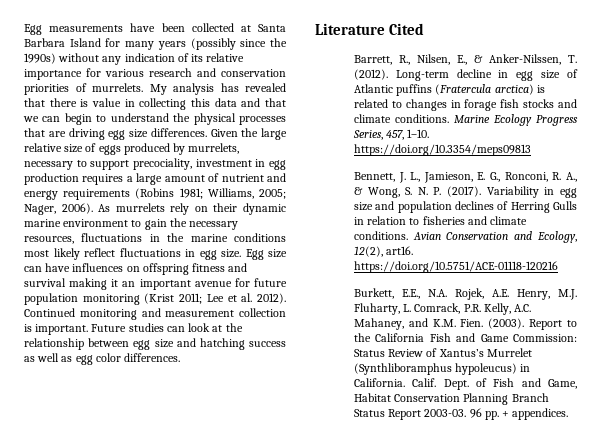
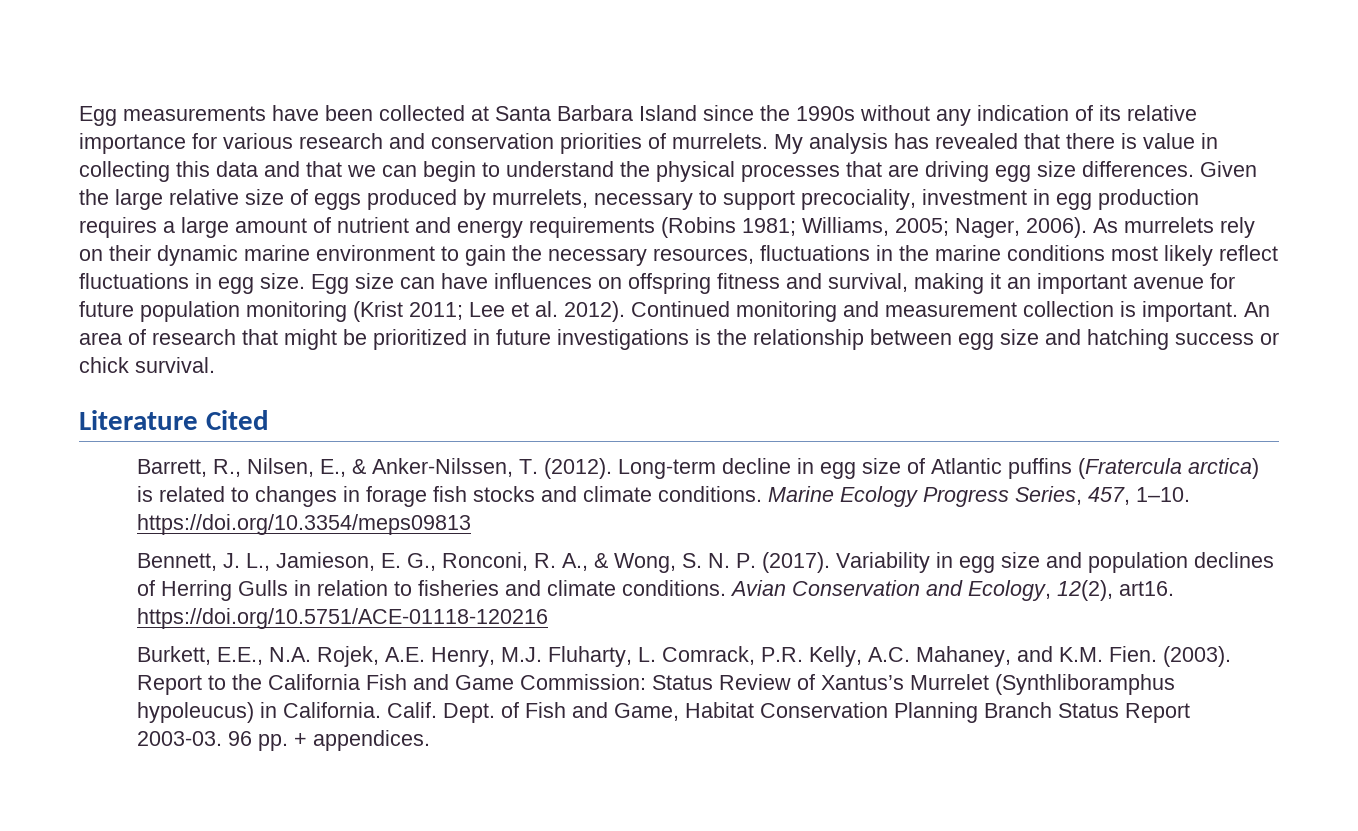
[105,38,236,50] for many years (possibly -> (697, 113) none
[24,53,56,64] 1990s) -> [796,106,855,121] 1990s
[24,278,66,287] survival -> [828,273,908,292] survival,
[91,323,223,332] Future studies can look at -> [1244,302,1270,317] [79,329,711,350] An area of research that might be prioritized in future investigations is
[24,353,181,365] as well as egg color differences. -> [1260,332,1279,345] [79,357,215,373] or chick survival.

